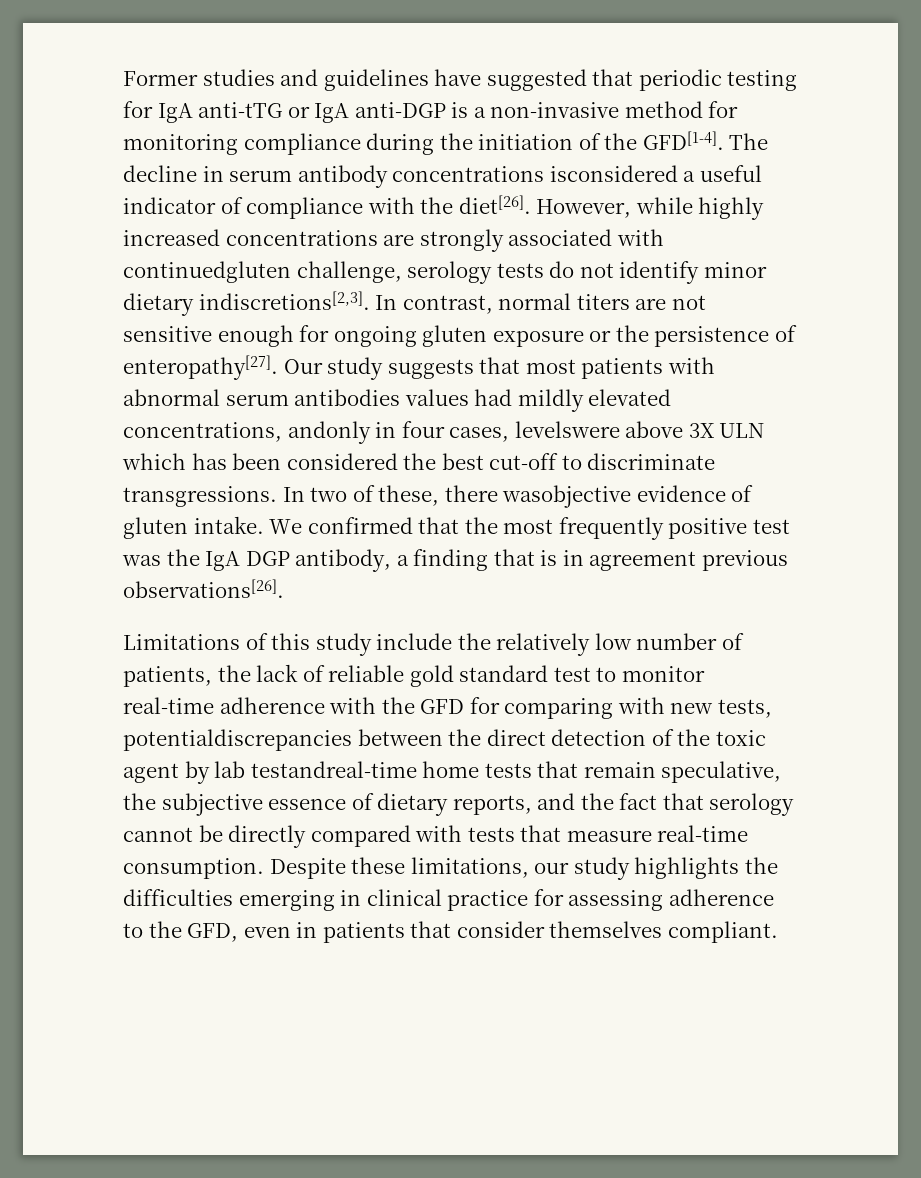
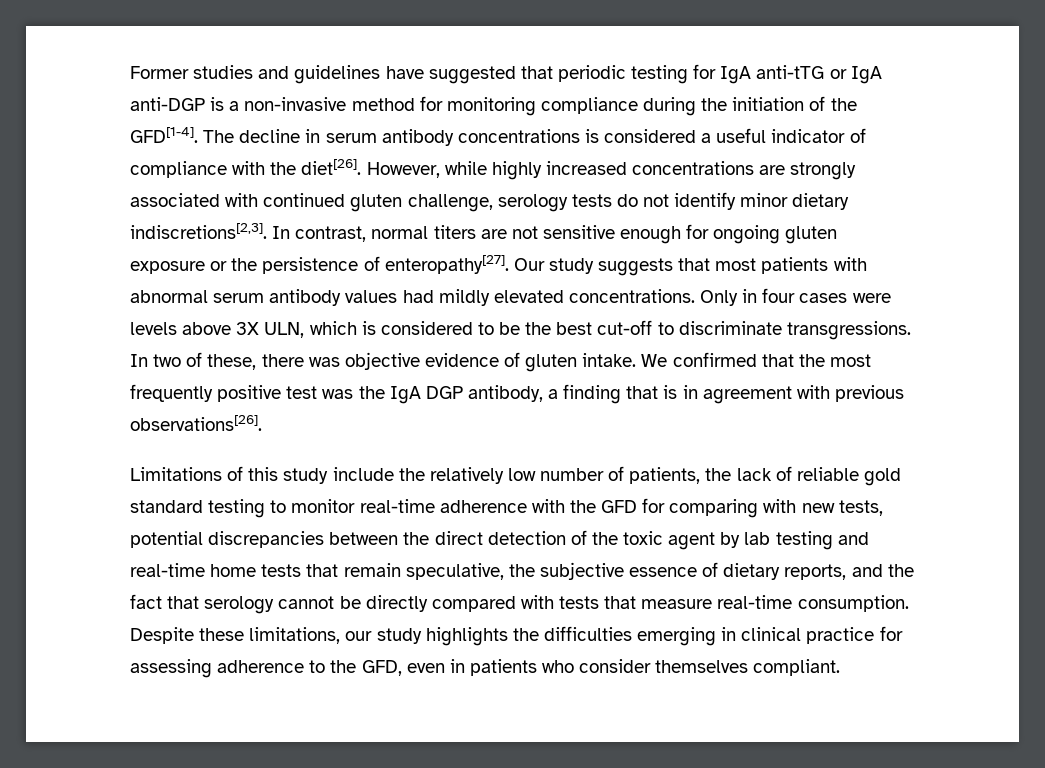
[549,165,678,182] isconsidered -> [584,129,697,143] is considered
[123,261,291,283] continuedgluten -> [263,193,403,212] continued gluten
[294,389,401,406] antibodies -> [269,289,342,306] antibody
[123,421,765,444] [122,453,398,470] concentrations, andonly in four cases, levelswere above 3X ULN which has been considered -> [568,288,891,306] [130,321,521,338] concentrations. Only in four cases were levels above 3X ULN, which is considered to be
[502,485,632,508] wasobjective -> [308,352,420,370] was objective
(697, 561) none -> [796,385,830,399] with
[553,667,591,682] test -> [208,499,266,518] testing
[123,729,352,751] potentialdiscrepancies -> [130,531,325,548] potential discrepancies
[250,761,417,778] testandreal-time -> [775,531,869,550] [130,563,205,577] testing and real-time
[410,921,452,938] that -> [542,660,575,673] who

